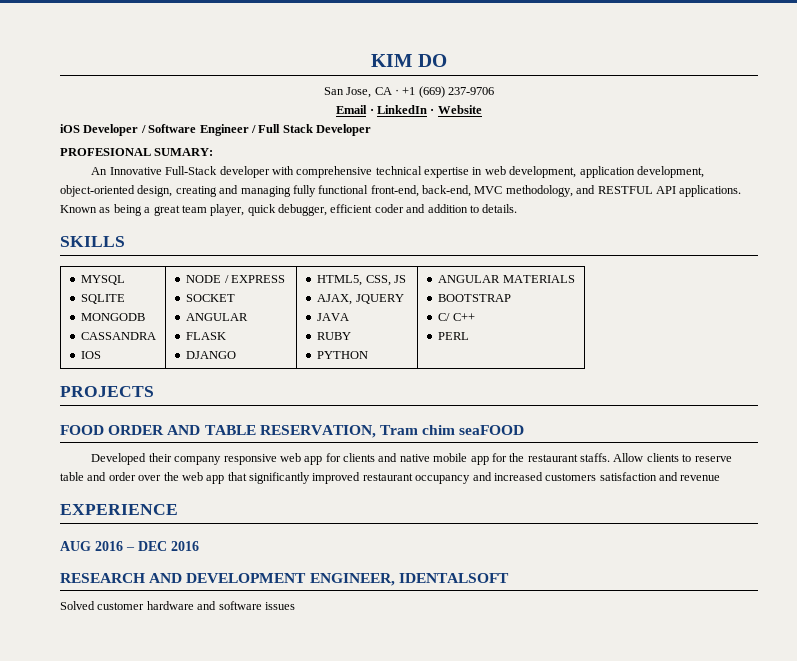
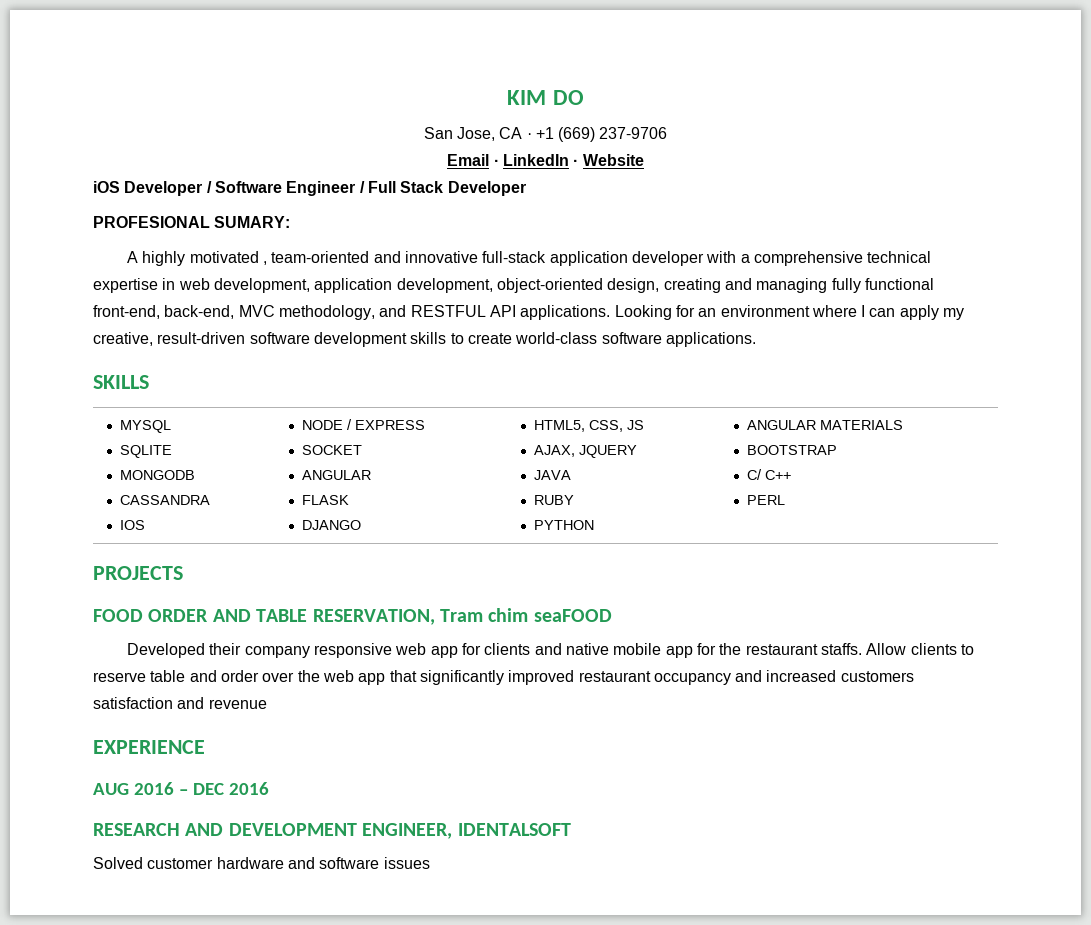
[91,166,218,175] An Innovative Full-Stack -> [127,251,628,266] A highly motivated , team-oriented and innovative full-stack application
(294, 170) none -> [740,254,750,263] a
[60,204,518,216] Known as being a great team player, quick debugger, efficient coder and addition to details. -> [614,305,965,320] [93,332,756,347] Looking for an environment where I can apply my creative, result-driven software development skills to create world-class software applications.

